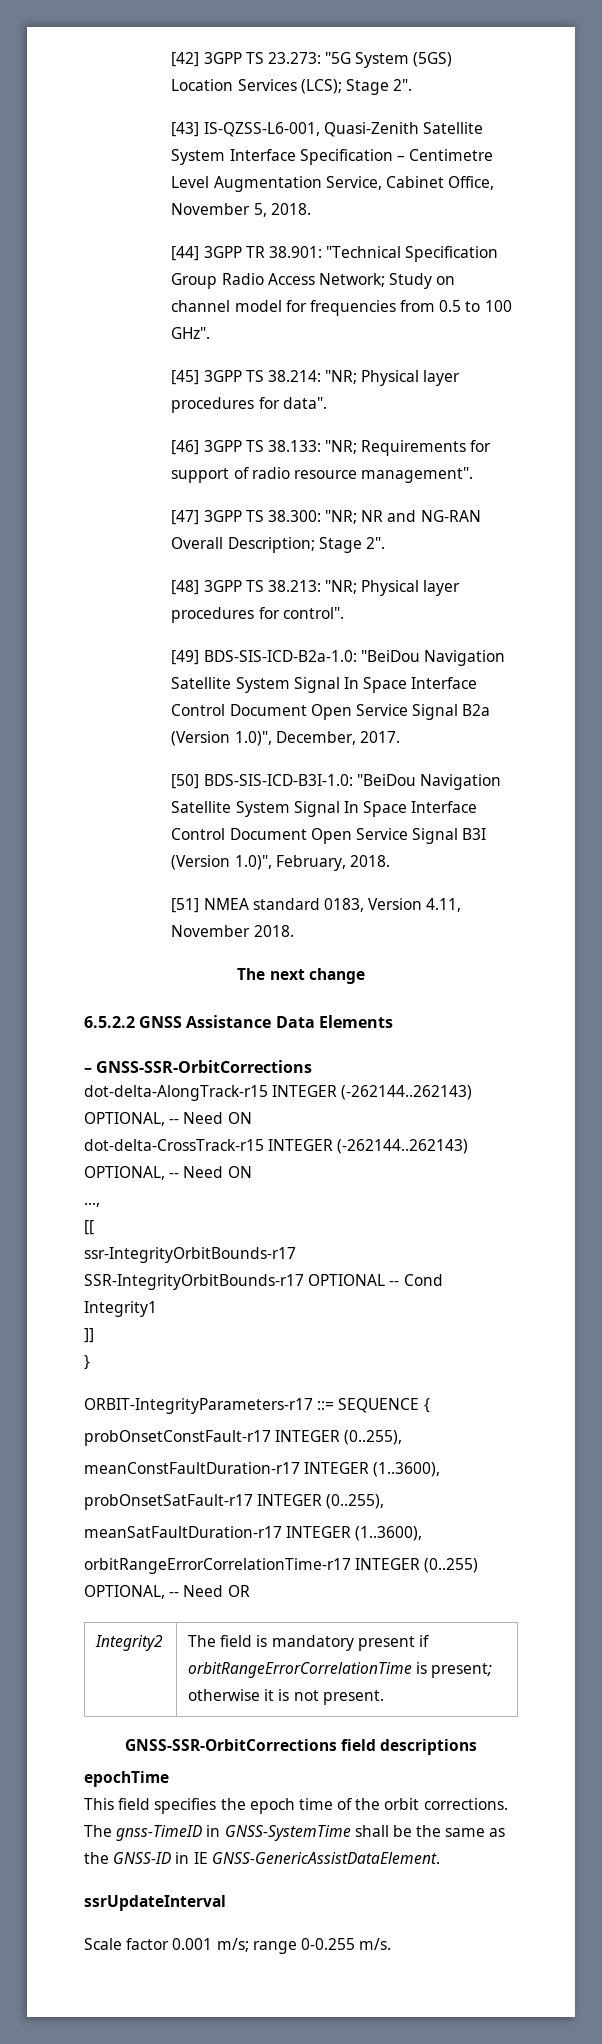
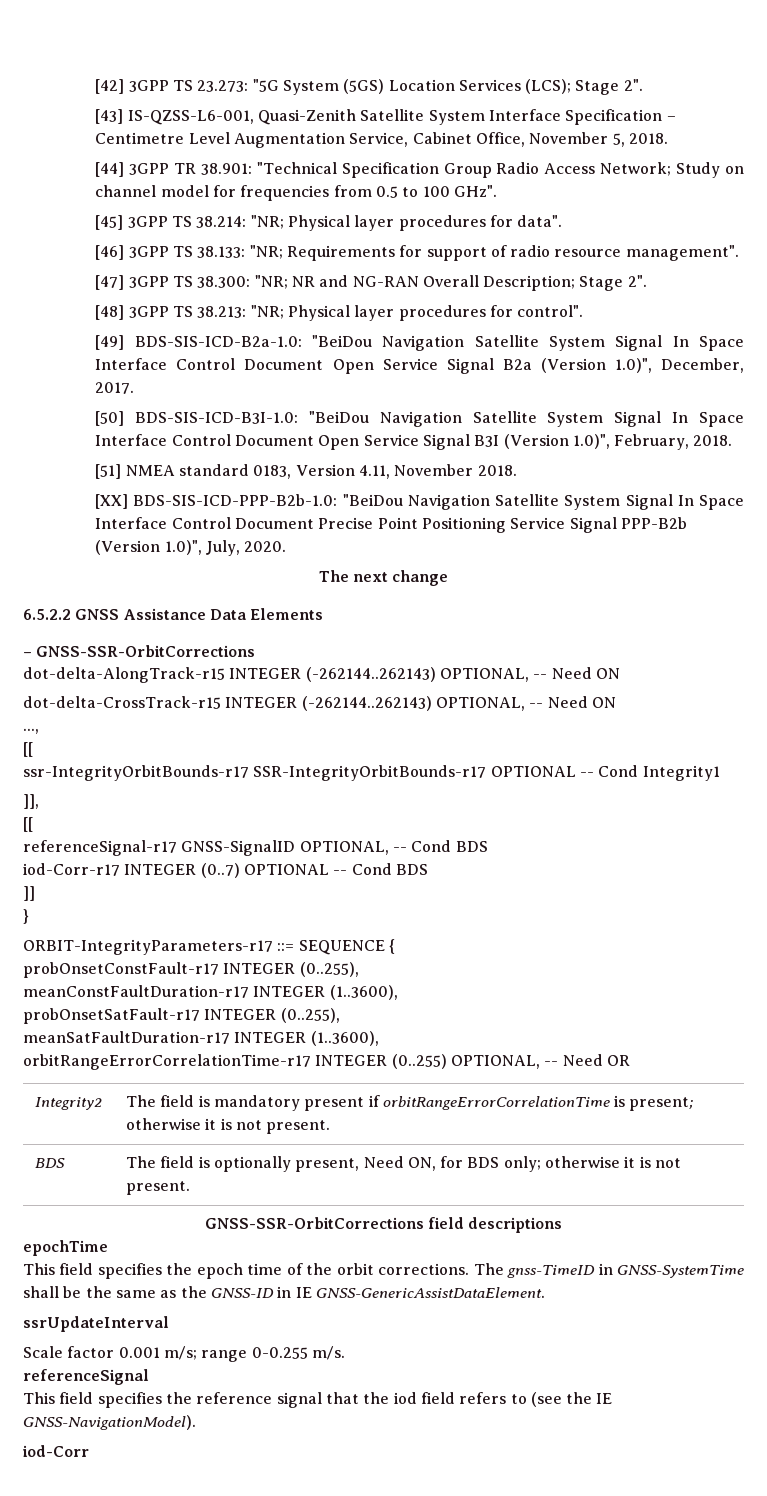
(294, 931) none -> [95,494,745,510] [95,517,687,533] [95,540,287,556] // [XX] BDS-SIS-ICD-PPP-B2b-1.0: "BeiDou Navigation Satellite System Signal In Space Interface Control Document Precise Point Positioning Service Signal PPP-B2b (Version 1.0)", July, 2020.
(157, 1309) none -> [23,794,39,809] [23,817,33,832] [23,840,488,856] [23,863,428,878] // ]], // [[ // referenceSignal-r17 GNSS-SignalID OPTIONAL, -- Cond BDS // iod-Corr-r17 INTEGER (0..7) OPTIONAL -- Cond BDS
(384, 1697) none -> [34,1158,65,1168] [125,1156,682,1172] [125,1181,190,1195] // BDS | The field is optionally present, Need ON, for BDS only; otherwise it is not present.
(392, 1944) none -> [23,1369,149,1385] [23,1392,613,1408] [23,1415,196,1430] [22,1445,89,1457] // referenceSignal // This field specifies the reference signal that the iod field refers to (see the IE GNSS-NavigationModel). // iod-Corr

